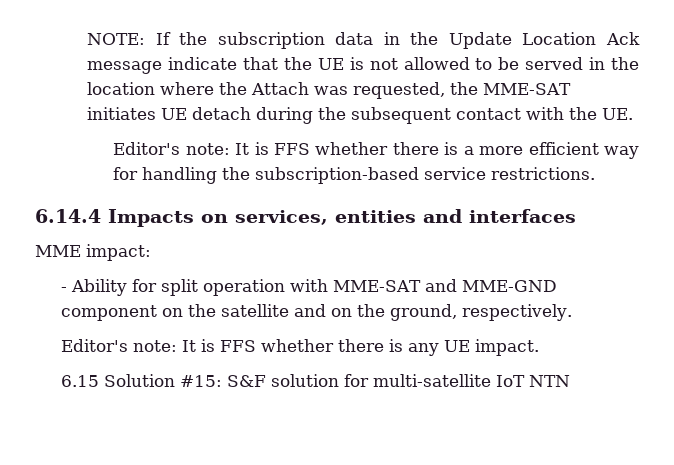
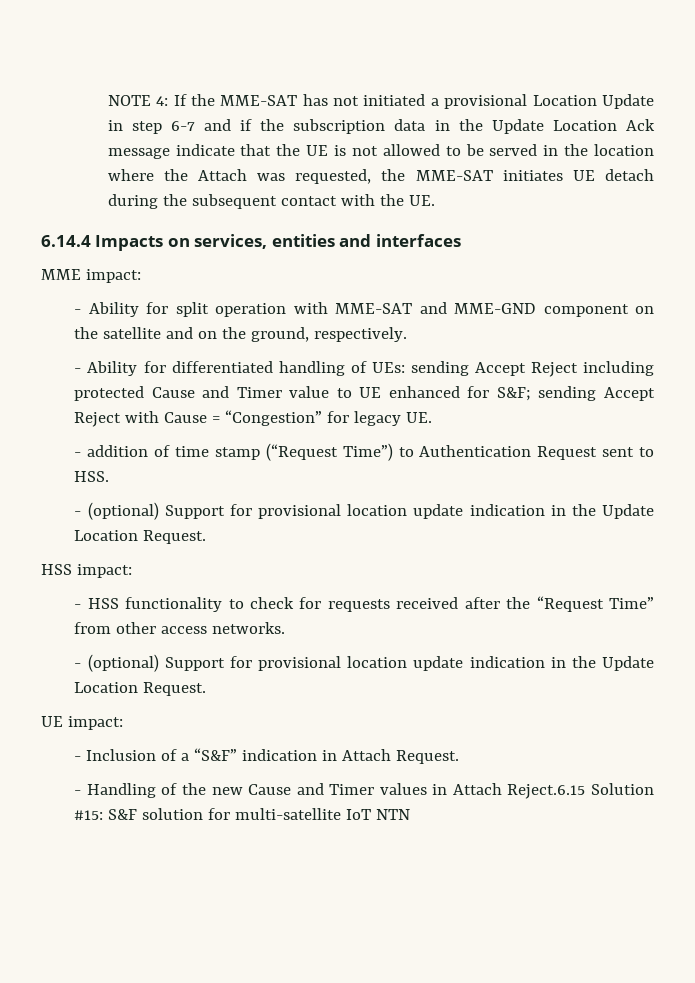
[87,32,171,45] NOTE: If -> [107,94,655,109] [107,119,253,134] NOTE 4: If the MME-SAT has not initiated a provisional Location Update in step 6-7 and if
[113,142,640,159] [113,167,596,184] // Editor's note: It is FFS whether there is a more efficient way for handling the subscription-based service restrictions. -> (435, 200) none
[61,339,540,356] [61,375,100,387] Editor's note: It is FFS whether there is any UE impact. // 6.15 -> [74,361,654,377] [74,386,656,401] [74,410,433,427] [74,443,654,461] [74,471,110,482] [74,502,654,520] [74,530,207,544] [41,564,132,578] [74,596,654,612] [74,622,286,634] [74,654,654,672] [74,682,207,696] [41,716,123,730] [74,748,460,764] [74,783,586,799] - Ability for differentiated handling of UEs: sending Accept Reject including protected Cause and Timer value to UE enhanced for S&F; sending Accept Reject with Cause = “Congestion” for legacy UE. // - addition of time stamp (“Request Time”) to Authentication Request sent to HSS. // - (optional) Support for provisional location update indication in the Update Location Request. // HSS impact: // - HSS functionality to check for requests received after the “Request Time” from other access networks. // - (optional) Support for provisional location update indication in the Update Location Request. // UE impact: // - Inclusion of a “S&F” indication in Attach Request. // - Handling of the new Cause and Timer values in Attach Reject.6.15

